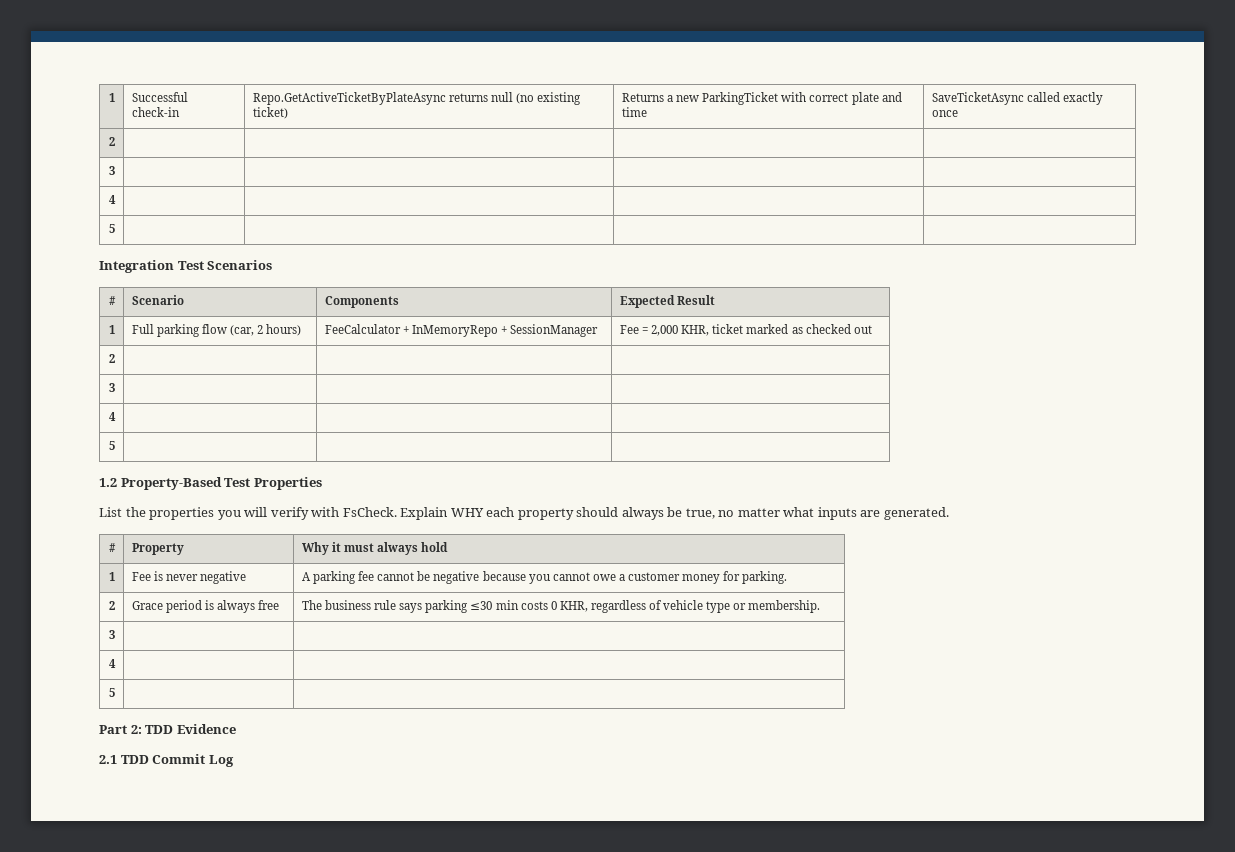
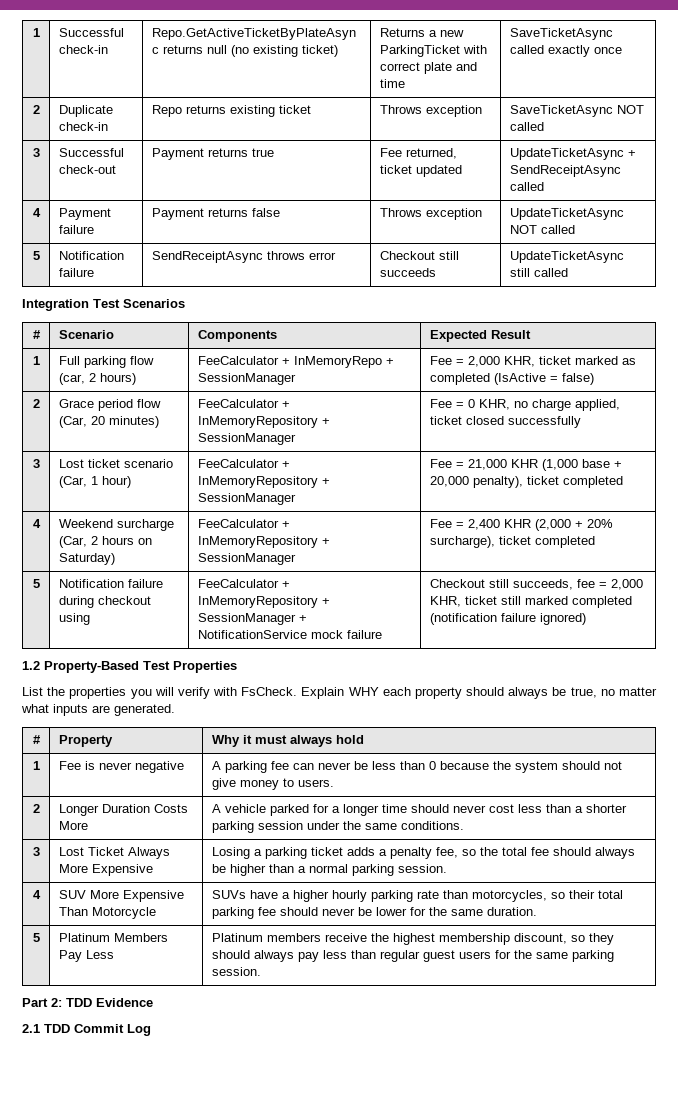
[108,166,115,175] [108,195,116,204] [108,224,115,233] | | | // 3 | | | | // 4 | | | | // 5 | | | | -> [58,105,113,117] [58,122,108,131] [151,105,311,117] [379,105,482,117] [509,105,644,117] [509,122,544,131] [32,148,40,157] [58,148,124,157] [58,165,116,174] [151,148,274,160] [379,148,457,159] [379,165,462,177] [509,148,636,160] [509,165,621,177] [509,182,544,191] [32,208,41,217] [58,208,111,220] [58,225,94,234] [151,208,280,220] [379,208,482,220] [509,208,624,220] [509,225,575,234] [32,251,40,260] [58,251,124,260] [58,268,94,277] [151,251,336,263] [379,251,459,260] [379,268,436,277] [509,251,624,263] [509,268,568,277] Duplicate check-in | Repo returns existing ticket | Throws exception | SaveTicketAsync NOT called // 3 | Successful check-out | Payment returns true | Fee returned, ticket updated | UpdateTicketAsync + SendReceiptAsync called // 4 | Payment failure | Payment returns false | Throws exception | UpdateTicketAsync NOT called // 5 | Notification failure | SendReceiptAsync throws error | Checkout still succeeds | UpdateTicketAsync still called
[805,324,872,334] [108,354,115,363] [108,383,115,392] [108,412,116,421] [108,441,115,450] checked out // 2 | | | // 3 | | | // 4 | | | // 5 | | | -> [429,373,594,385] [32,399,40,408] [58,399,161,411] [58,416,159,428] [197,399,290,408] [197,416,330,428] [197,433,296,445] [429,399,620,411] [429,416,581,428] [32,459,40,468] [58,459,173,468] [58,476,131,488] [197,459,290,468] [197,476,330,488] [197,493,296,505] [429,459,622,471] [429,476,623,488] [32,519,41,528] [58,519,174,531] [58,536,152,548] [58,553,115,565] [197,519,290,528] [197,536,330,548] [197,553,296,565] [429,519,613,531] [429,536,595,548] [32,579,40,588] [58,579,163,588] [58,596,151,608] [58,613,90,625] [197,579,290,588] [197,596,330,608] [197,613,307,625] [197,630,382,639] [429,579,643,590] [429,596,632,608] [429,613,586,625] completed (IsActive = false) // 2 | Grace period flow (Car, 20 minutes) | FeeCalculator + InMemoryRepository + SessionManager | Fee = 0 KHR, no charge applied, ticket closed successfully // 3 | Lost ticket scenario (Car, 1 hour) | FeeCalculator + InMemoryRepository + SessionManager | Fee = 21,000 KHR (1,000 base + 20,000 penalty), ticket completed // 4 | Weekend surcharge (Car, 2 hours on Saturday) | FeeCalculator + InMemoryRepository + SessionManager | Fee = 2,400 KHR (2,000 + 20% surcharge), ticket completed // 5 | Notification failure during checkout using | FeeCalculator + InMemoryRepository + SessionManager + NotificationService mock failure | Checkout still succeeds, fee = 2,000 KHR, ticket still marked completed (notification failure ignored)
[377,571,788,584] [108,601,115,610] [131,600,280,613] [301,600,821,613] [108,630,115,639] [108,659,116,668] [108,688,115,697] cannot be negative because you cannot owe a customer money for parking. // 2 | Grace period is always free | The business rule says parking ≤30 min costs 0 KHR, regardless of vehicle type or membership. // 3 | | // 4 | | // 5 | | -> [292,761,622,773] [211,778,334,790] [32,804,40,813] [58,804,188,816] [58,821,88,830] [211,804,627,816] [211,821,464,833] [32,847,40,856] [58,847,170,859] [58,864,153,876] [211,847,635,859] [211,864,447,876] [32,890,41,899] [58,890,184,902] [58,907,156,919] [211,890,623,902] [211,907,537,919] [32,933,40,942] [58,933,168,942] [58,950,114,962] [211,933,614,945] [211,950,614,962] [211,967,261,976] can never be less than 0 because the system should not give money to users. // 2 | Longer Duration Costs More | A vehicle parked for a longer time should never cost less than a shorter parking session under the same conditions. // 3 | Lost Ticket Always More Expensive | Losing a parking ticket adds a penalty fee, so the total fee should always be higher than a normal parking session. // 4 | SUV More Expensive Than Motorcycle | SUVs have a higher hourly parking rate than motorcycles, so their total parking fee should never be lower for the same duration. // 5 | Platinum Members Pay Less | Platinum members receive the highest membership discount, so they should always pay less than regular guest users for the same parking session.

